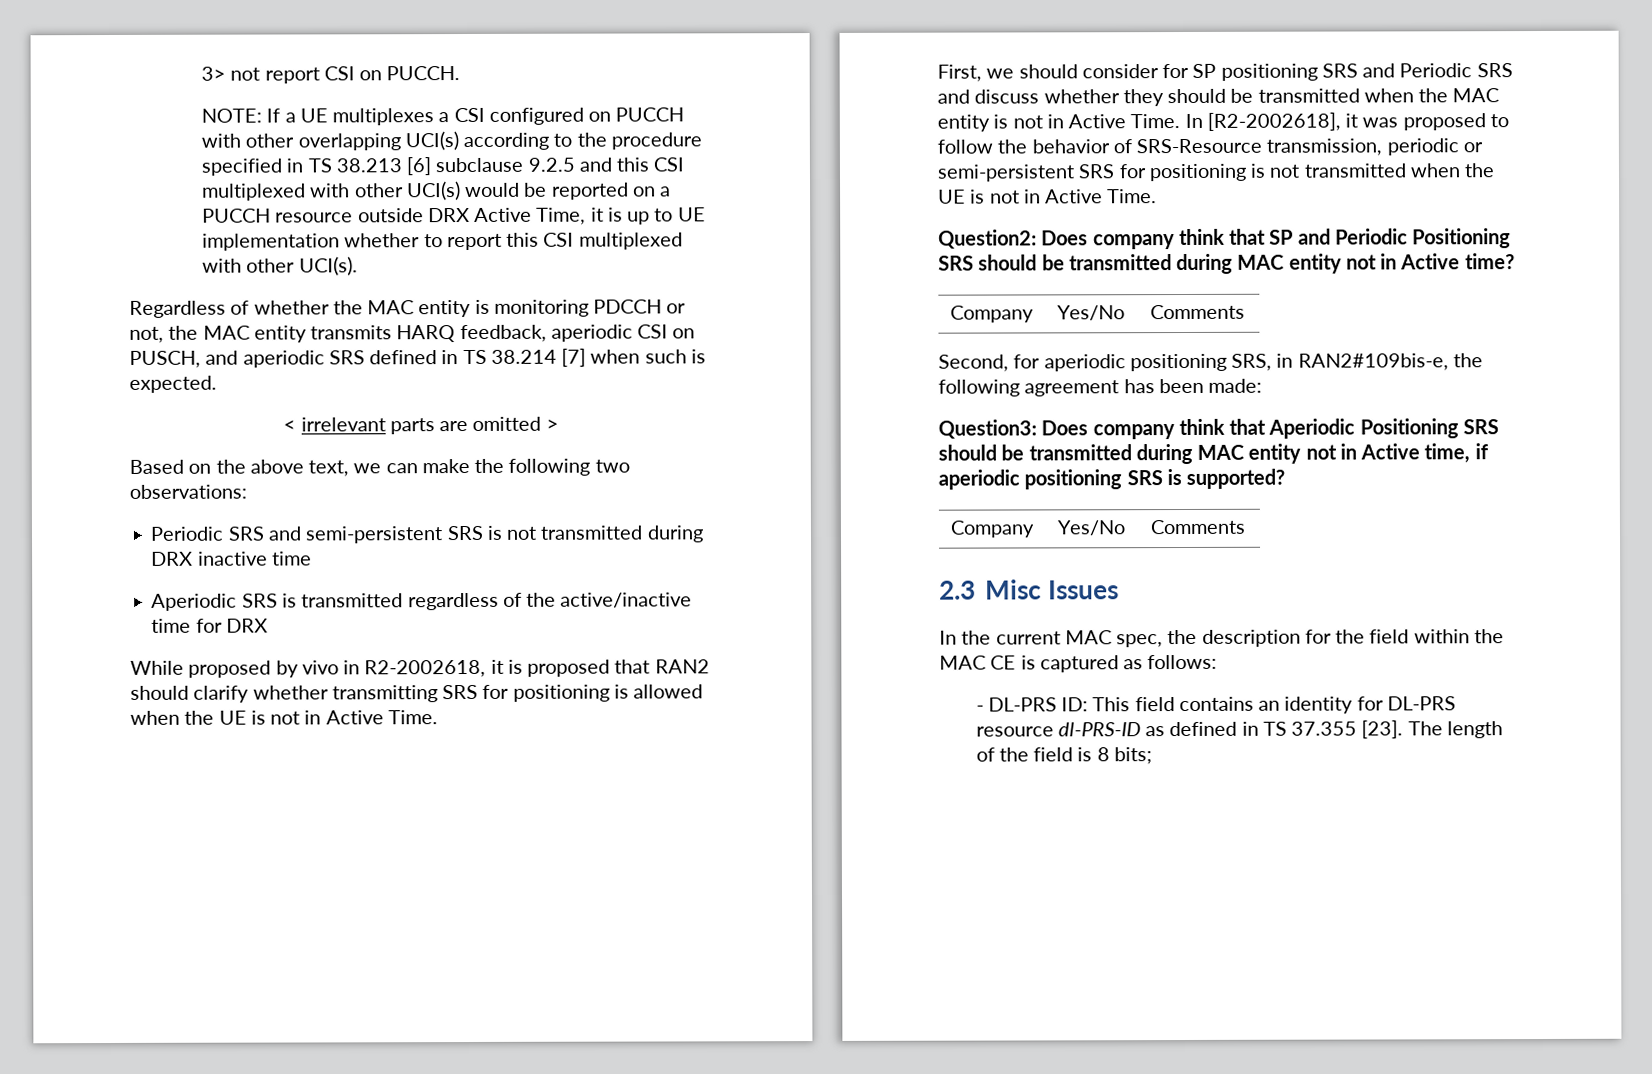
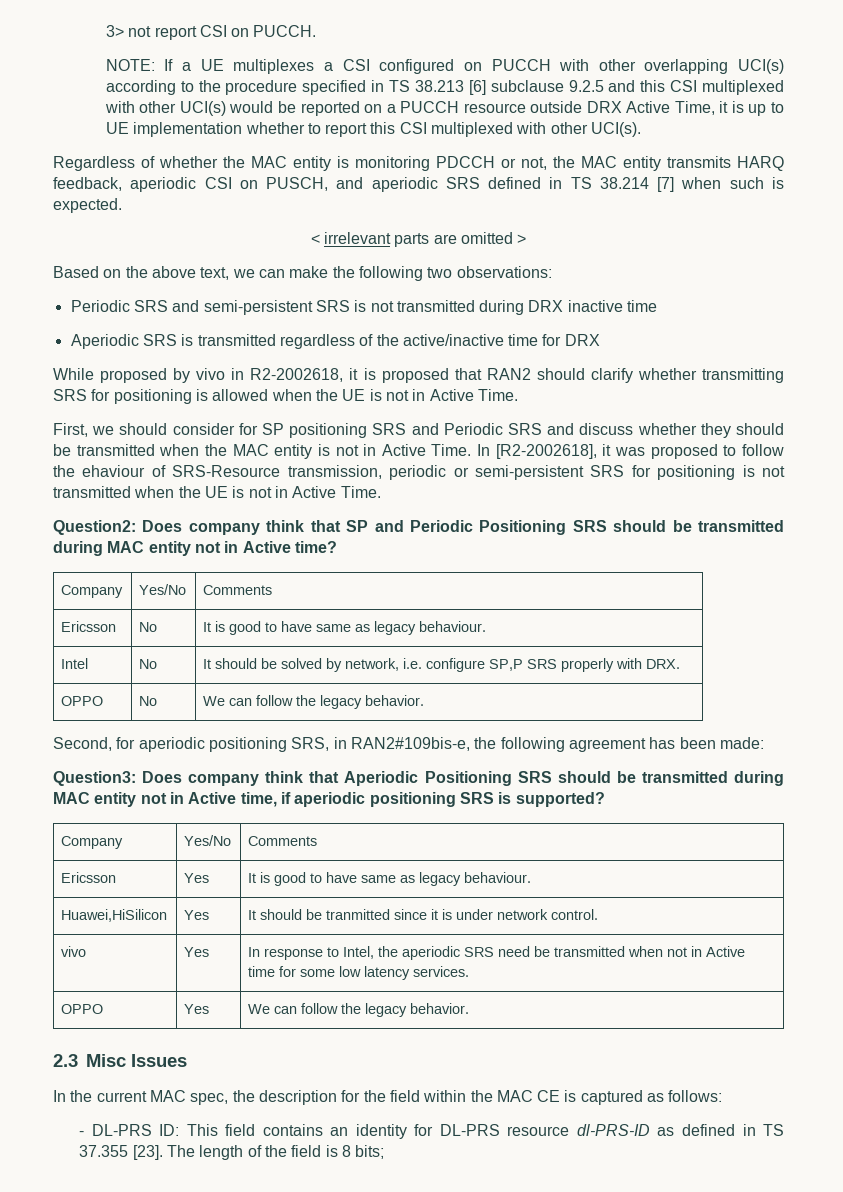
[1031,139,1110,154] behavior -> [82,465,146,477] ehaviour
(1246, 312) none -> [61,621,117,632] [139,622,158,632] [203,621,487,635] [61,658,89,669] [139,659,158,669] [203,658,681,672] [61,696,104,706] [139,696,158,706] [203,695,425,709] // Ericsson | No | It is good to have same as legacy behaviour. // Intel | No | It should be solved by network, i.e. configure SP,P SRS properly with DRX. // OPPO | No | We can follow the legacy behavior.
(1246, 527) none -> [61,872,117,883] [184,873,210,883] [248,872,532,886] [61,909,168,922] [184,910,210,920] [248,909,599,920] [61,946,87,957] [184,947,210,957] [248,946,746,960] [248,966,470,980] [61,1004,104,1014] [184,1004,210,1014] [248,1003,470,1017] // Ericsson | Yes | It is good to have same as legacy behaviour. // Huawei,HiSilicon | Yes | It should be tranmitted since it is under network control. // vivo | Yes | In response to Intel, the aperiodic SRS need be transmitted when not in Active time for some low latency services. // OPPO | Yes | We can follow the legacy behavior.

